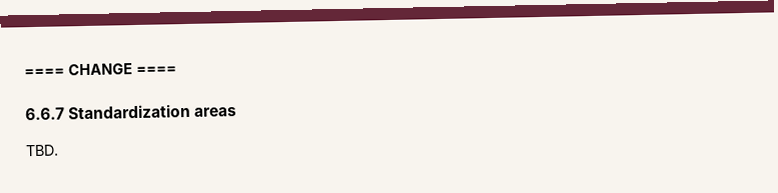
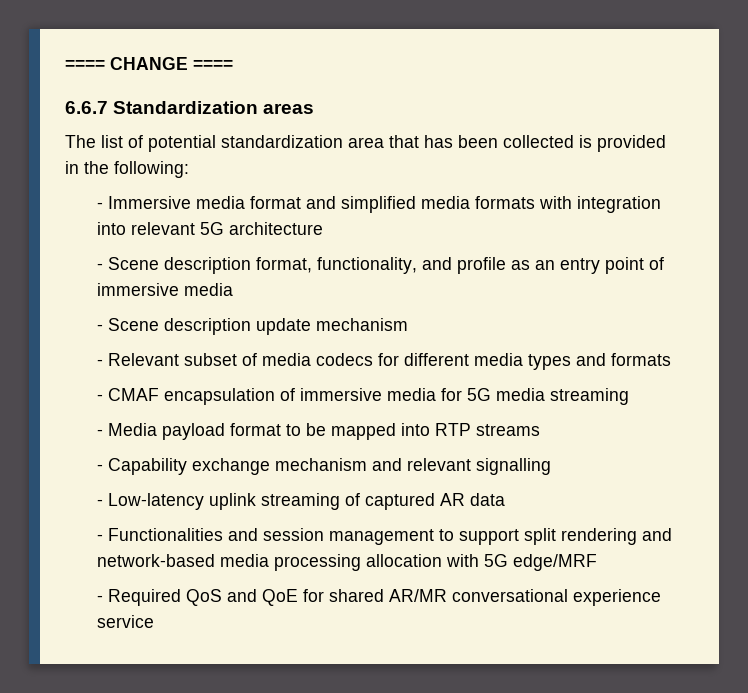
[25,144,59,157] TBD. -> [65,135,666,152] [65,161,189,178] [97,196,662,213] [97,222,324,235] [97,257,665,274] [97,283,234,296] [97,318,409,335] [97,353,672,370] [97,388,630,405] [97,423,541,440] [97,458,552,475] [97,493,506,510] [97,528,673,545] [97,554,598,571] [97,589,662,606] [97,615,155,628] The list of potential standardization area that has been collected is provided in the following: // - Immersive media format and simplified media formats with integration into relevant 5G architecture // - Scene description format, functionality, and profile as an entry point of immersive media // - Scene description update mechanism // - Relevant subset of media codecs for different media types and formats // - CMAF encapsulation of immersive media for 5G media streaming // - Media payload format to be mapped into RTP streams // - Capability exchange mechanism and relevant signalling // - Low-latency uplink streaming of captured AR data // - Functionalities and session management to support split rendering and network-based media processing allocation with 5G edge/MRF // - Required QoS and QoE for shared AR/MR conversational experience service

